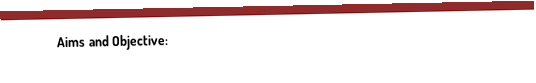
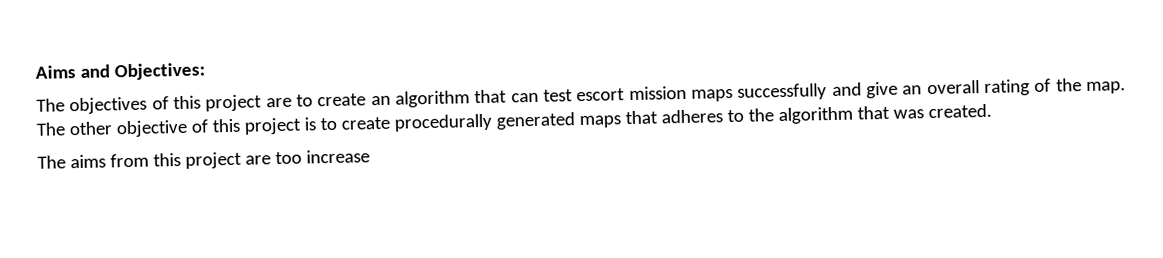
[111,33,170,51] Objective: -> [113,62,205,81] [36,78,1127,115] [36,103,992,138] [37,149,370,169] Objectives: // The objectives of this project are to create an algorithm that can test escort mission maps successfully and give an overall rating of the map. The other objective of this project is to create procedurally generated maps that adheres to the algorithm that was created. // The aims from this project are too increase

